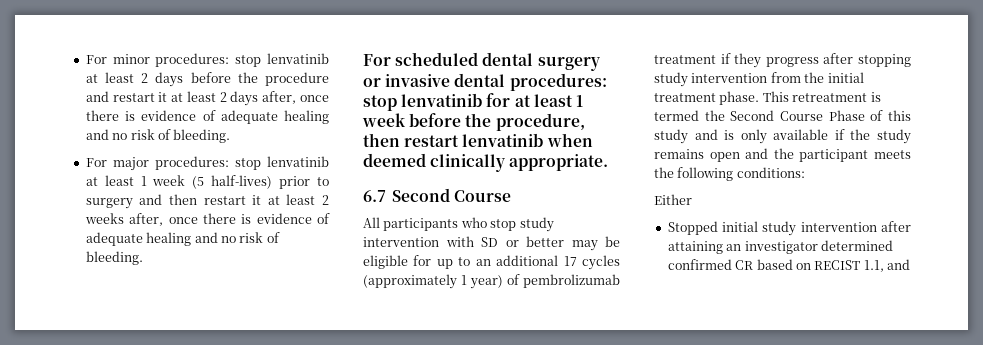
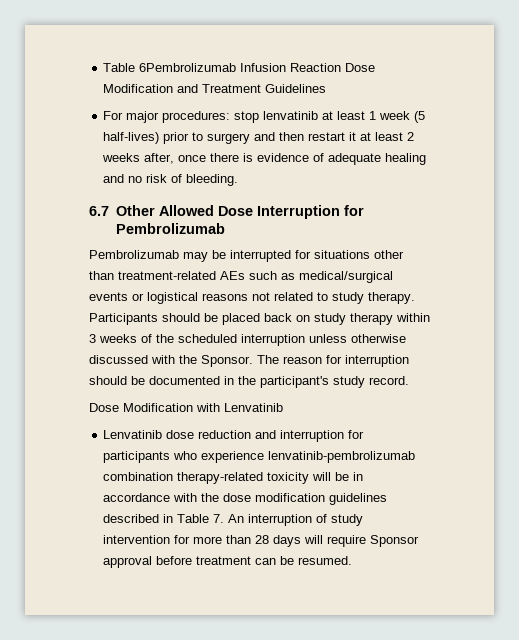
[85,53,329,67] [85,72,329,87] [85,91,329,106] [85,110,329,124] [85,129,231,143] For minor procedures: stop lenvatinib at least 2 days before the procedure and restart it at least 2 days after, once there is evidence of adequate healing and no risk of bleeding. -> [103,63,376,72] [103,84,327,93] Table 6Pembrolizumab Infusion Reaction Dose Modification and Treatment Guidelines
[363,52,600,71] [363,73,607,91] [363,93,583,111] [362,113,585,131] [363,133,593,147] [363,153,609,172] [363,188,512,202] [363,217,554,232] [363,236,620,251] [363,255,620,270] [363,274,620,289] [654,53,911,68] [654,72,864,87] [654,91,881,105] [654,110,911,121] [654,129,911,144] [654,148,911,162] [654,167,805,181] [654,194,692,205] [667,221,911,236] [667,240,893,254] [667,259,910,272] For scheduled dental surgery or invasive dental procedures: stop lenvatinib for at least 1 week before the procedure, then restart lenvatinib when deemed clinically appropriate. // 6.7 Second Course // All participants who stop study intervention with SD or better may be eligible for up to an additional 17 cycles (approximately 1 year) of pembrolizumab treatment if they progress after stopping study intervention from the initial treatment phase. This retreatment is termed the Second Course Phase of this study and is only available if the study remains open and the participant meets the following conditions: // Either // Stopped initial study intervention after attaining an investigator determined confirmed CR based on RECIST 1.1, and -> [89,205,364,219] [115,223,225,234] [89,250,404,262] [89,271,393,283] [89,292,415,304] [89,313,430,325] [89,334,406,346] [89,355,409,367] [89,376,409,388] [89,403,283,412] [103,430,365,442] [103,451,416,463] [103,472,364,484] [103,493,388,505] [103,514,364,526] [103,535,420,547] [103,556,353,568] 6.7 Other Allowed Dose Interruption for Pembrolizumab // Pembrolizumab may be interrupted for situations other than treatment-related AEs such as medical/surgical events or logistical reasons not related to study therapy. Participants should be placed back on study therapy within 3 weeks of the scheduled interruption unless otherwise discussed with the Sponsor. The reason for interruption should be documented in the participant's study record. // Dose Modification with Lenvatinib // Lenvatinib dose reduction and interruption for participants who experience lenvatinib-pembrolizumab combination therapy-related toxicity will be in accordance with the dose modification guidelines described in Table 7. An interruption of study intervention for more than 28 days will require Sponsor approval before treatment can be resumed.

